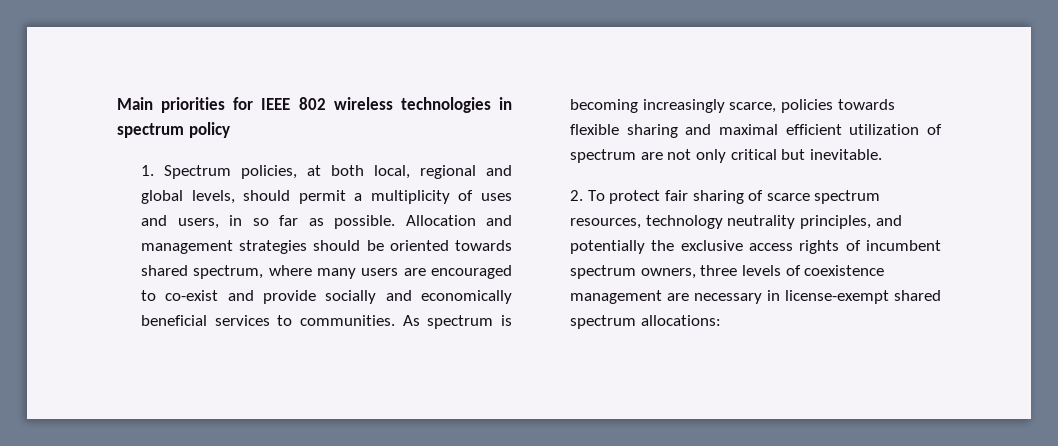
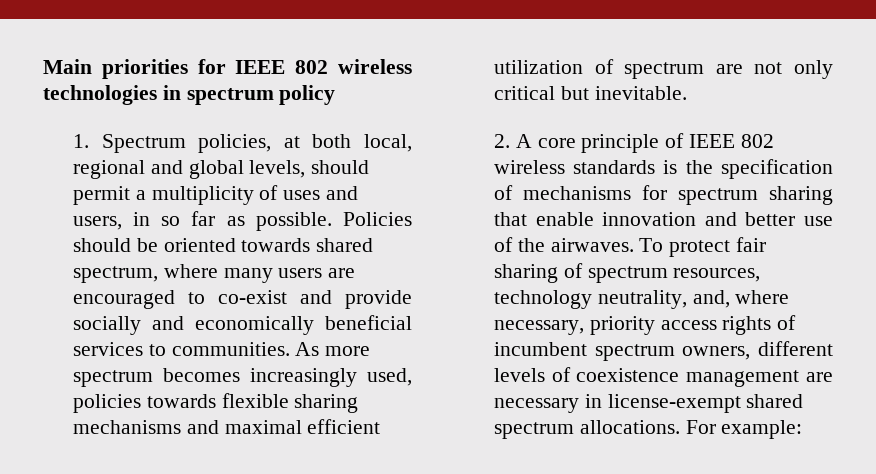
[405,215,512,226] [141,240,308,254] Allocation and management strategies -> [342,212,412,226] Policies
[427,315,512,329] [570,99,777,113] spectrum is becoming increasingly scarce, -> [325,346,371,356] [72,368,412,387] more spectrum becomes increasingly used,
(678, 131) none -> [72,420,181,434] mechanisms
(584, 195) none -> [515,133,774,153] [493,159,833,179] [493,185,833,205] [493,212,833,226] [493,237,634,252] A core principle of IEEE 802 wireless standards is the specification of mechanisms for spectrum sharing that enable innovation and better use of the airwaves.
[766,193,810,201] scarce -> (583, 270) none
[727,215,902,229] [570,240,743,254] neutrality principles, and potentially the exclusive -> [597,290,790,309] [493,316,655,335] neutrality, and, where necessary, priority
[700,265,738,276] three -> [758,341,833,356] different
[640,315,721,326] allocations: -> [579,420,803,439] allocations. For example:

